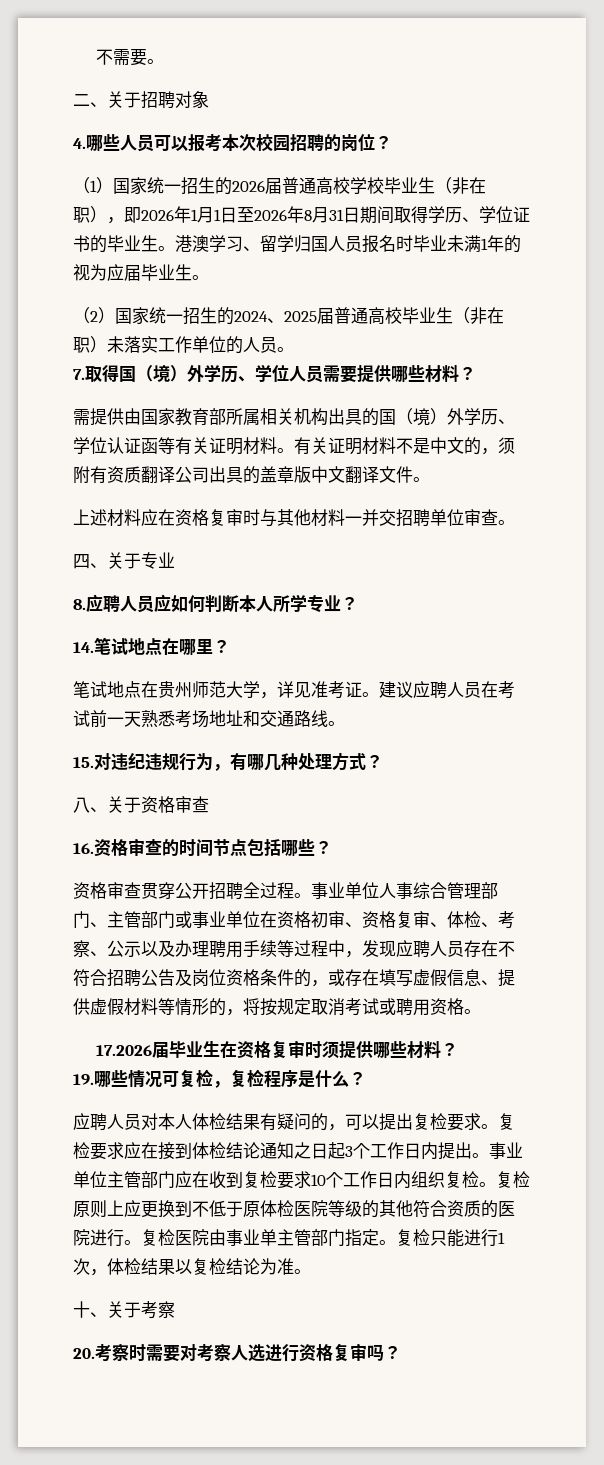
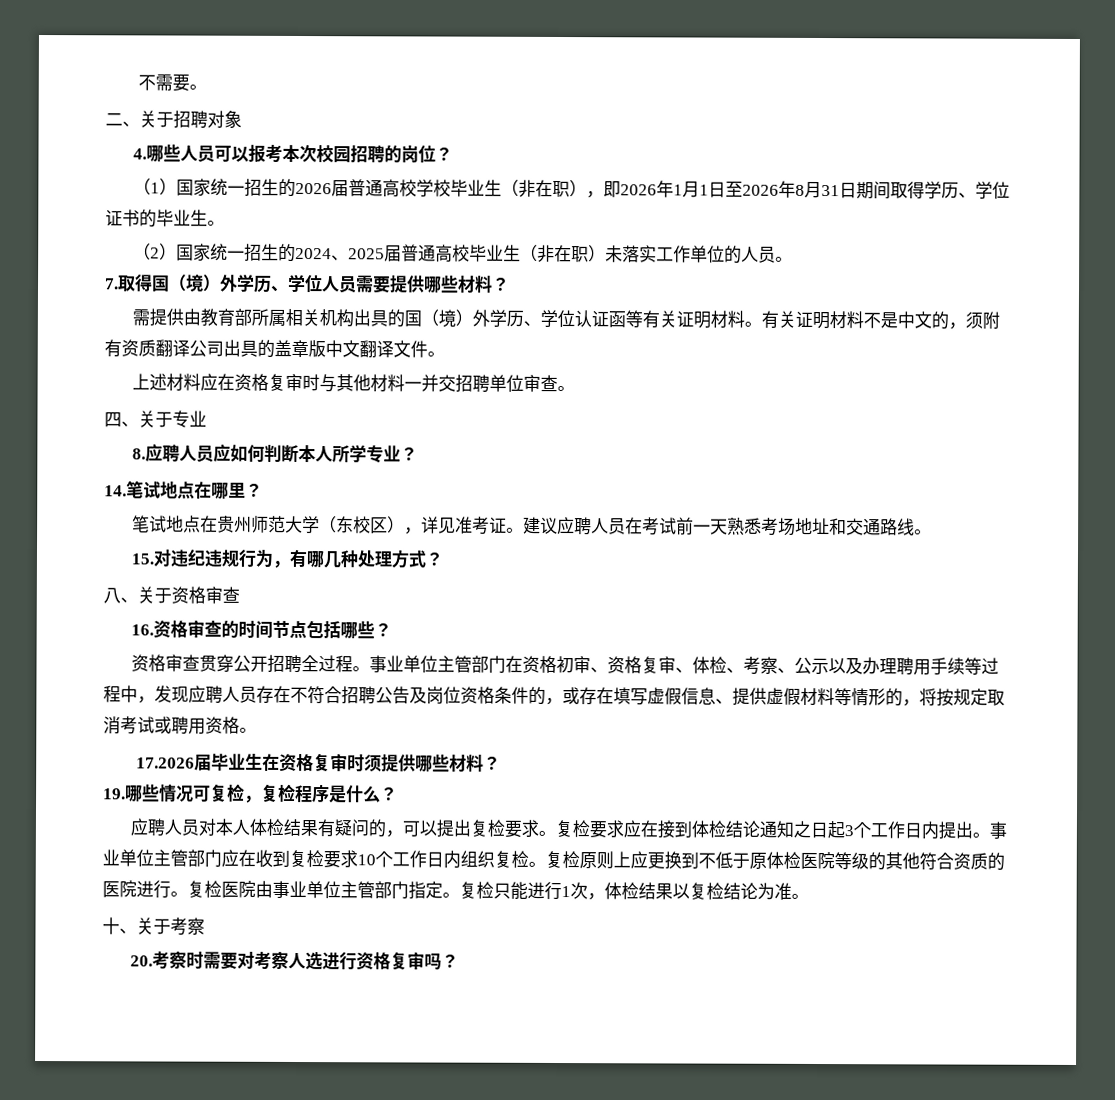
[175,235,521,253] [73,264,209,281] 港澳学习、留学归国人员报名时毕业未满1年的视为应届毕业生。 -> (225, 223) none
[141,408,175,426] 国家 -> (201, 317) none
(260, 689) none -> [318,516,405,534] （东校区）
[379,882,498,900] [73,911,260,928] 人事综合管理部门、主管部门或事业单位 -> [436,655,506,673] 主管部门
(277, 1237) none -> [323,881,341,899] 位

